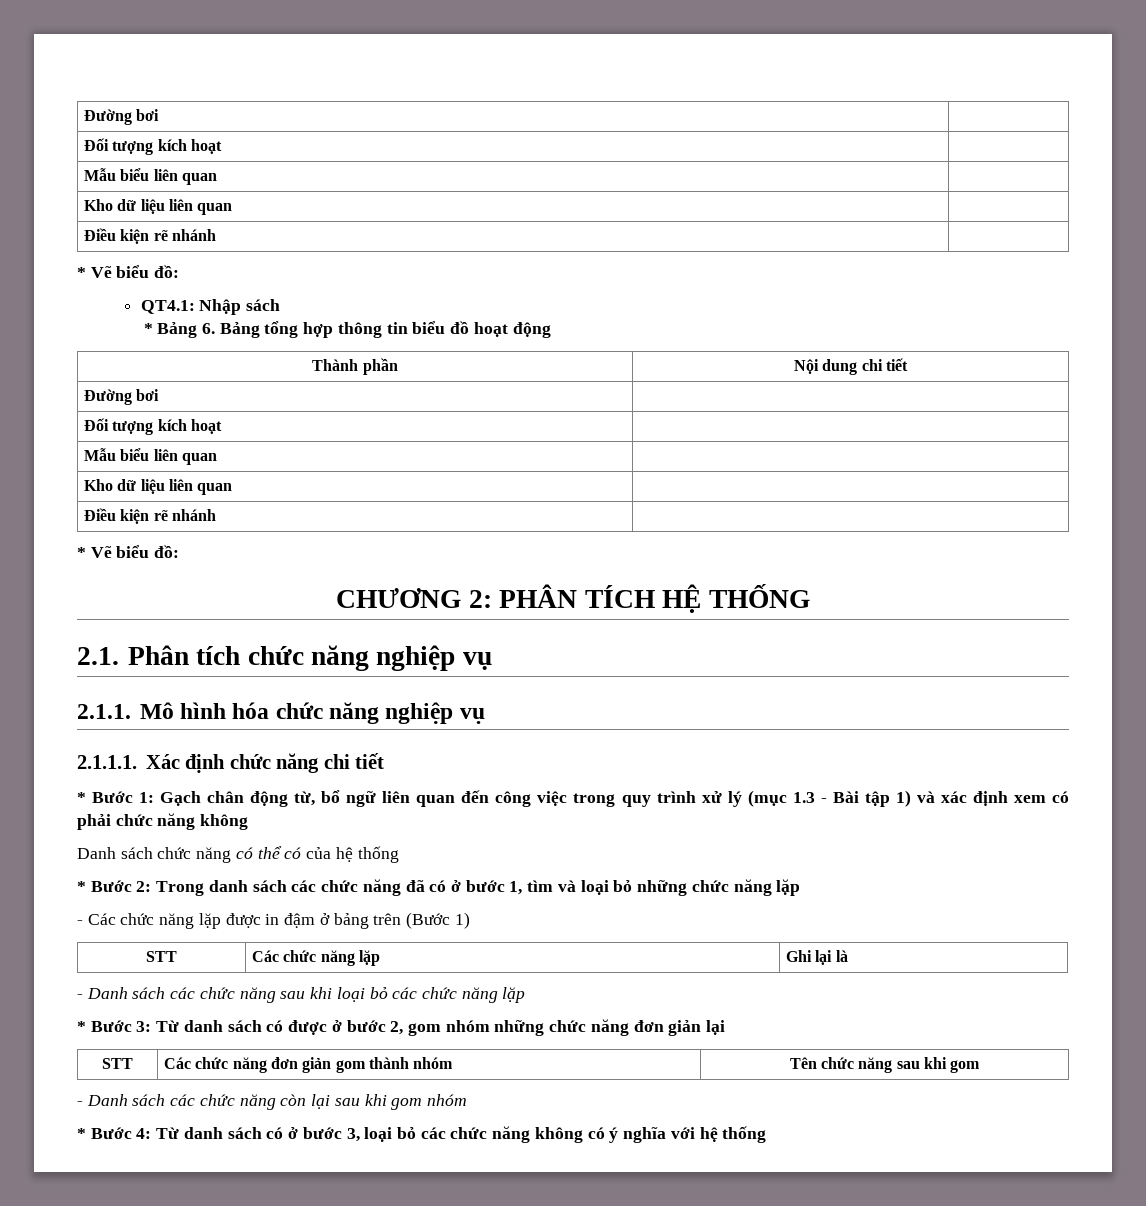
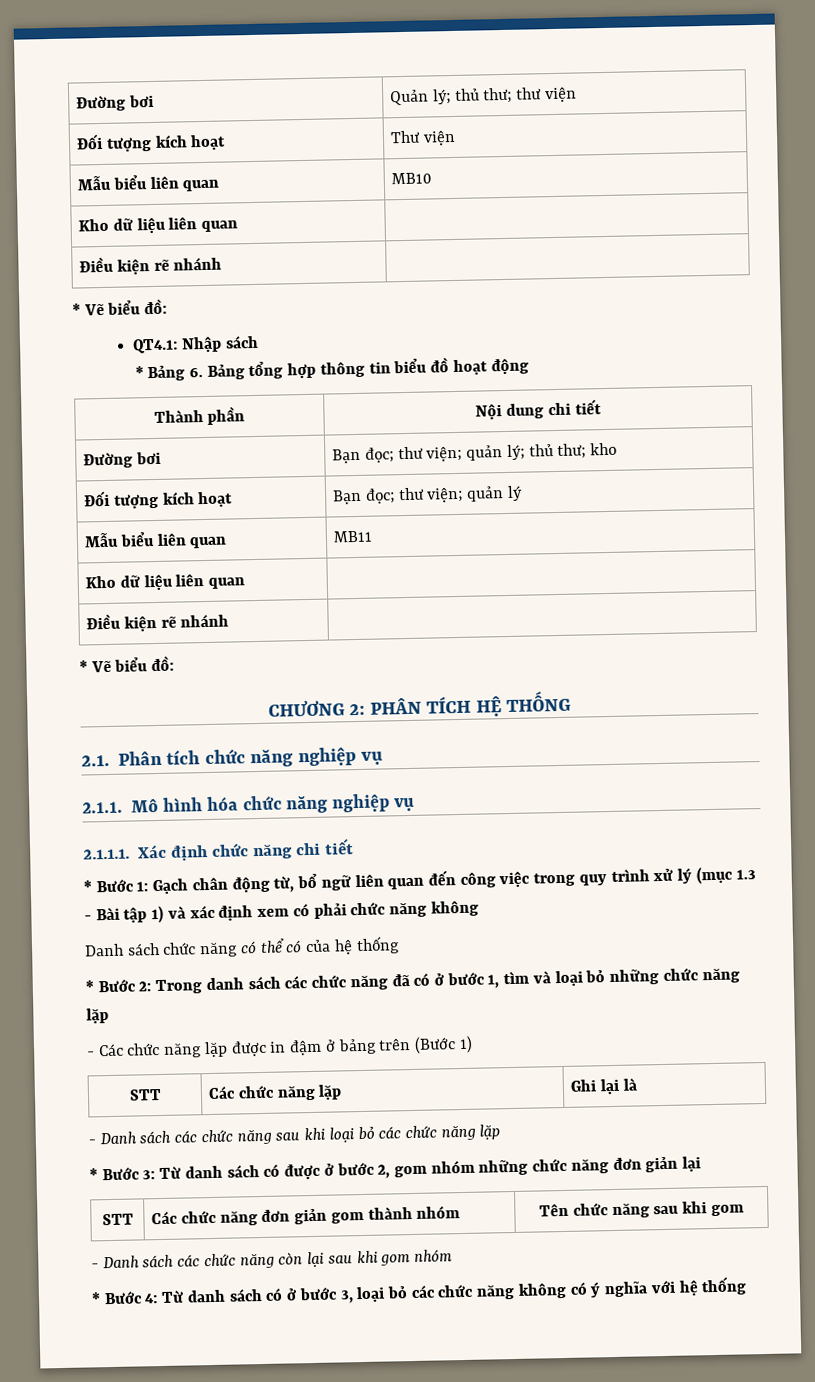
[84,109,160,125] [84,138,223,155] [84,168,218,185] Đường bơi | // Đối tượng kích hoạt | // Mẫu biểu liên quan | -> [76,94,154,112] [390,86,577,106] [76,133,227,152] [390,129,456,146] [77,175,221,192] [391,172,433,185] Đường bơi | Quản lý; thủ thư; thư viện // Đối tượng kích hoạt | Thư viện // Mẫu biểu liên quan | MB10
[84,418,223,435] [84,448,218,465] // Đối tượng kích hoạt | // Mẫu biểu liên quan | -> [332,442,617,464] [83,490,234,509] [332,485,523,505] [84,532,228,549] [333,530,374,543] Bạn đọc; thư viện; quản lý; thủ thư; kho // Đối tượng kích hoạt | Bạn đọc; thư viện; quản lý // Mẫu biểu liên quan | MB11

